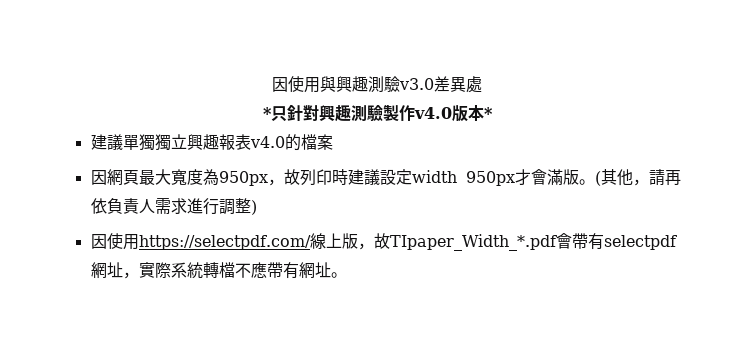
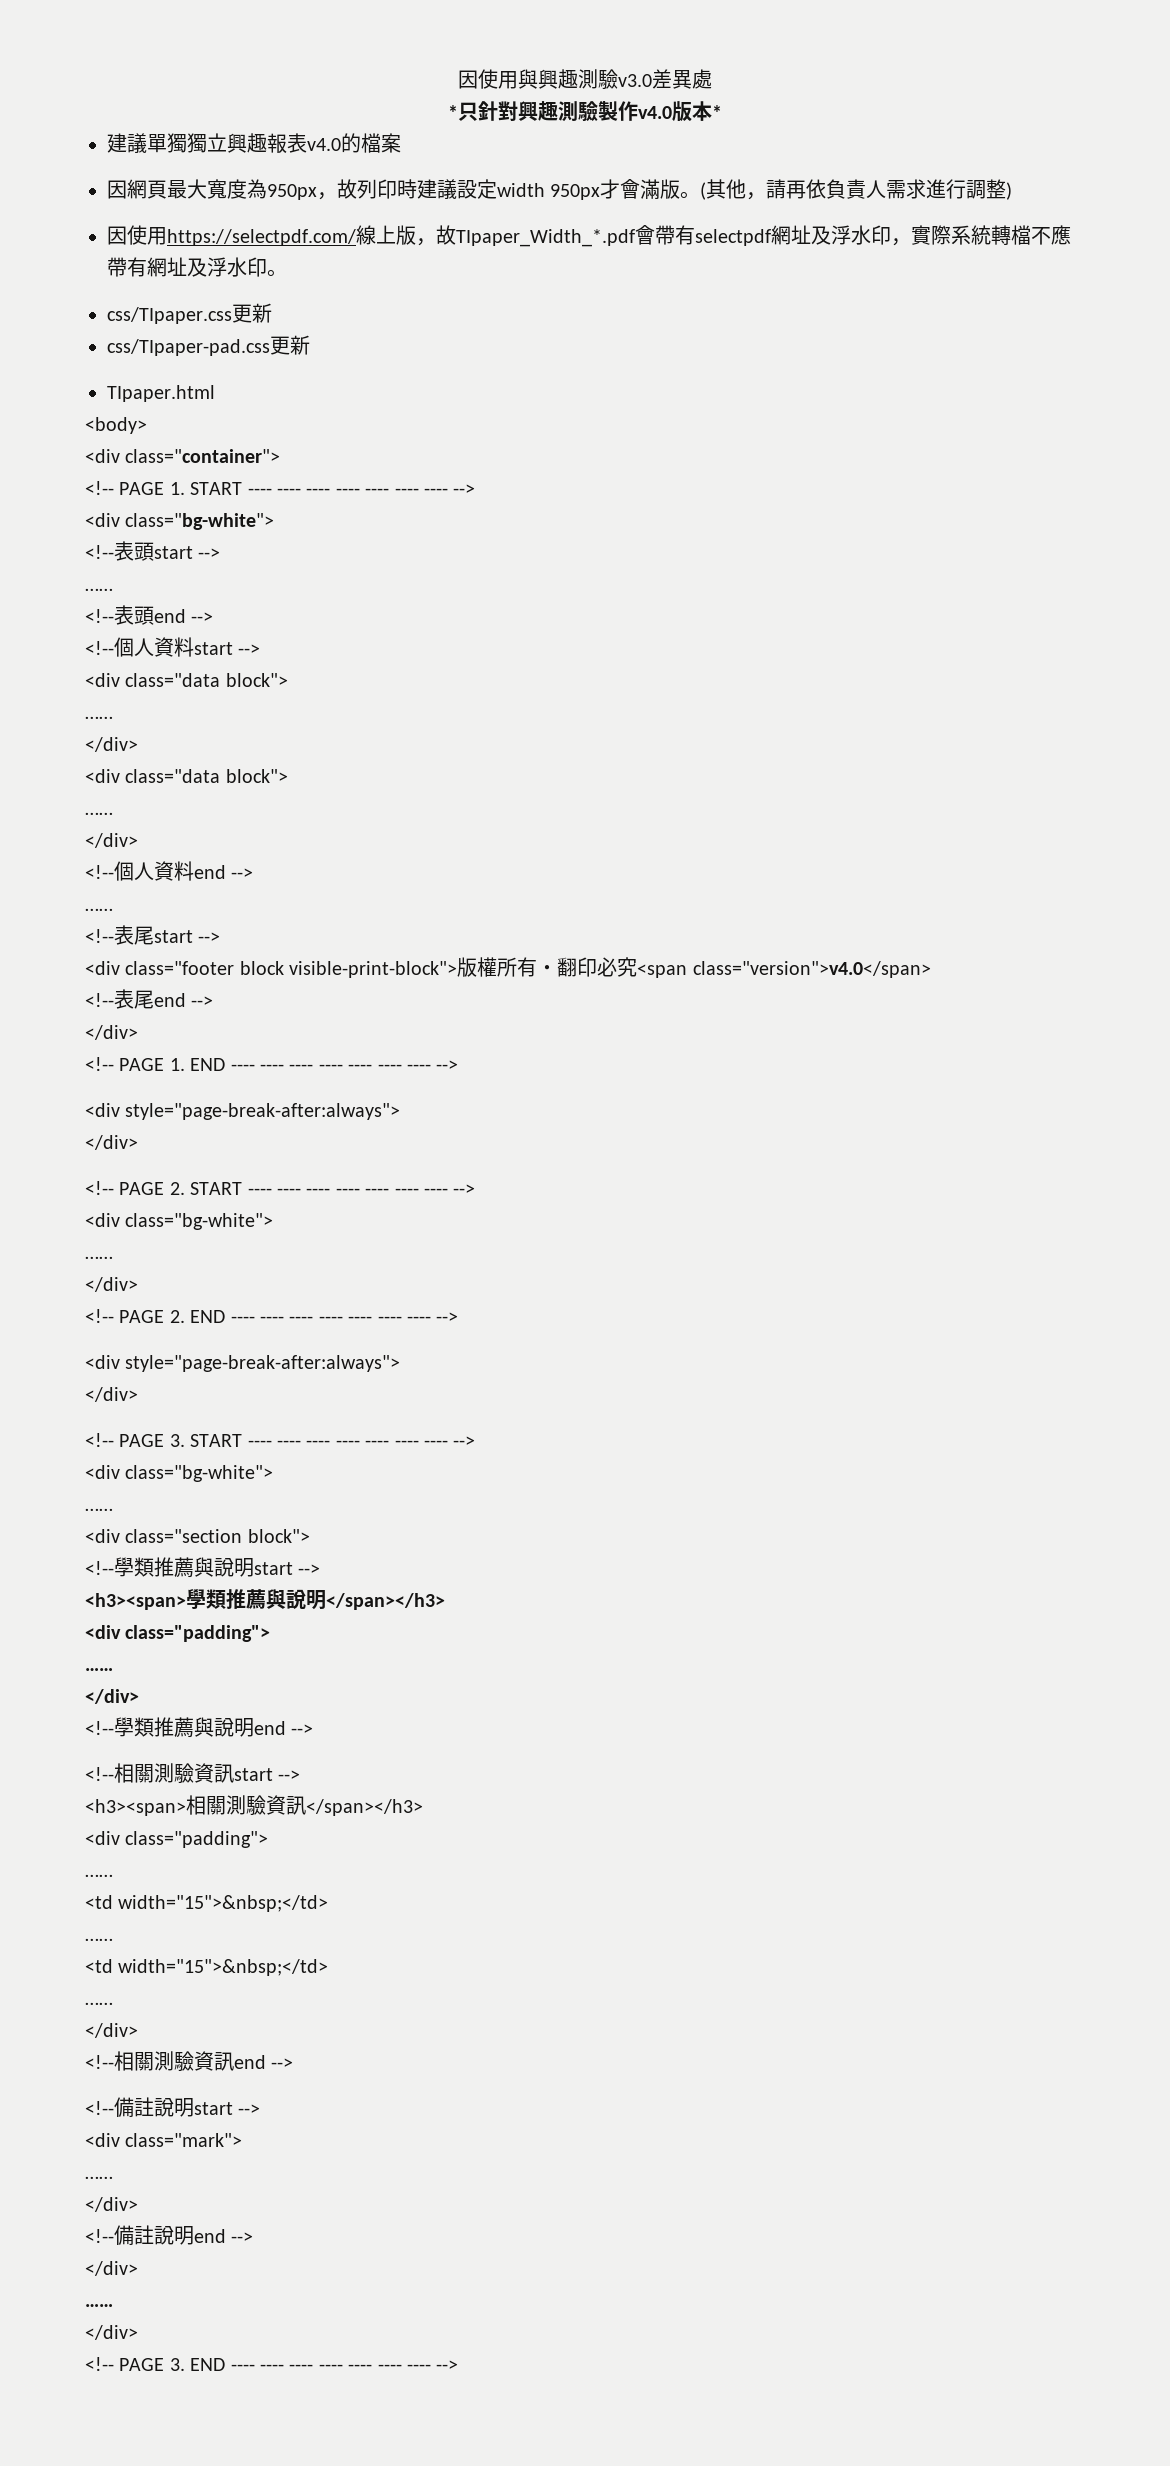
(123, 270) none -> [811,225,891,245] 及浮水印
[330,272,347,278] 。 -> [187,257,287,277] [107,303,272,324] [107,335,310,356] [107,385,215,402] [85,417,147,434] [85,449,281,463] [85,481,476,495] [85,513,275,530] [85,541,221,561] [85,588,113,591] [85,605,214,625] [85,637,261,657] [85,673,288,687] [85,716,113,719] [85,737,138,752] [85,769,288,783] [85,812,113,815] [85,833,138,848] [85,861,254,881] [85,908,113,911] [85,925,221,945] [85,957,931,978] [85,989,214,1009] [85,1025,138,1040] [85,1057,459,1071] [85,1103,401,1120] [85,1135,138,1150] [85,1181,476,1195] [85,1213,274,1230] [85,1256,113,1259] [85,1277,138,1292] [85,1309,459,1323] [85,1355,401,1372] [85,1387,138,1402] [85,1433,476,1447] [85,1465,274,1482] [85,1508,113,1511] [85,1529,310,1543] [85,1557,321,1578] [85,1589,445,1610] [85,1625,271,1642] [85,1668,113,1671] [85,1689,139,1704] [85,1717,314,1738] [85,1763,301,1784] [85,1795,423,1816] [85,1831,269,1848] [85,1874,113,1877] [85,1895,329,1912] [85,1938,113,1941] [85,1959,329,1976] [85,2002,113,2005] [85,2023,138,2038] [85,2051,294,2072] [85,2097,261,2118] [85,2133,243,2147] [85,2176,113,2179] [85,2197,138,2212] [85,2225,254,2246] [85,2261,138,2276] [85,2304,113,2307] [85,2325,138,2340] [85,2357,459,2371] 及浮水印。 // css/TIpaper.css更新 // css/TIpaper-pad.css更新 // TIpaper.html // <body> // <div class="container"> // <!-- PAGE 1. START ---- ---- ---- ---- ---- ---- ---- --> // <div class="bg-white"> // <!--表頭start --> // …… // <!--表頭end --> // <!--個人資料start --> // <div class="data block"> // …… // </div> // <div class="data block"> // …… // </div> // <!--個人資料end --> // …… // <!--表尾start --> // <div class="footer block visible-print-block">版權所有‧翻印必究<span class="version">v4.0</span> // <!--表尾end --> // </div> // <!-- PAGE 1. END ---- ---- ---- ---- ---- ---- ---- --> // <div style="page-break-after:always"> // </div> // <!-- PAGE 2. START ---- ---- ---- ---- ---- ---- ---- --> // <div class="bg-white"> // …… // </div> // <!-- PAGE 2. END ---- ---- ---- ---- ---- ---- ---- --> // <div style="page-break-after:always"> // </div> // <!-- PAGE 3. START ---- ---- ---- ---- ---- ---- ---- --> // <div class="bg-white"> // …… // <div class="section block"> // <!--學類推薦與說明start --> // <h3><span>學類推薦與說明</span></h3> // <div class="padding"> // …… // </div> // <!--學類推薦與說明end --> // <!--相關測驗資訊start --> // <h3><span>相關測驗資訊</span></h3> // <div class="padding"> // …… // <td width="15">&nbsp;</td> // …… // <td width="15">&nbsp;</td> // …… // </div> // <!--相關測驗資訊end --> // <!--備註說明start --> // <div class="mark"> // …… // </div> // <!--備註說明end --> // </div> // …… // </div> // <!-- PAGE 3. END ---- ---- ---- ---- ---- ---- ---- -->

